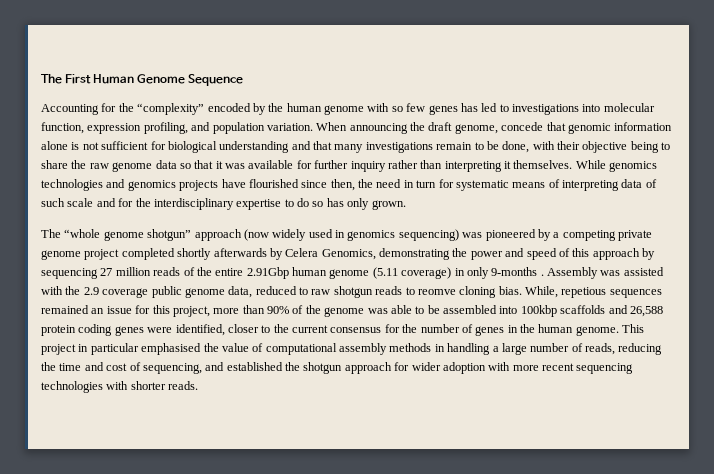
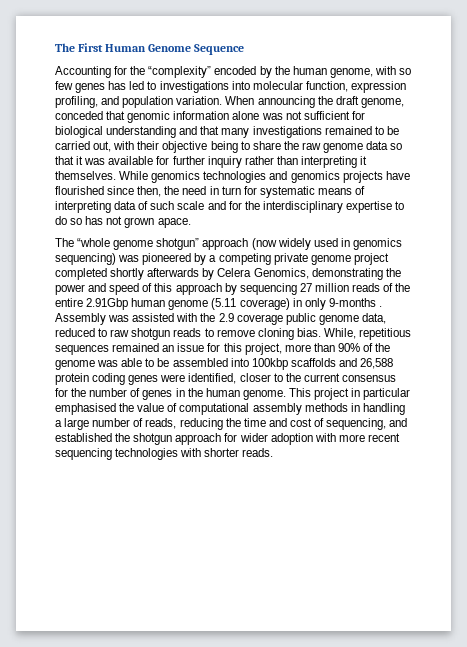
[324,105,364,115] genome -> [329,68,373,78] genome,
[501,122,544,131] concede -> [55,111,103,120] conceded
[71,142,80,150] is -> [261,113,283,120] was
[436,141,530,153] remain to be done, -> [324,126,399,135] [55,141,112,152] remained to be carried out,
[347,198,406,210] only grown. -> [106,216,191,228] not grown apace.
[417,289,456,295] reomve -> [216,329,255,337] remove
[561,287,607,298] repetious -> [359,328,412,340] repetitious

